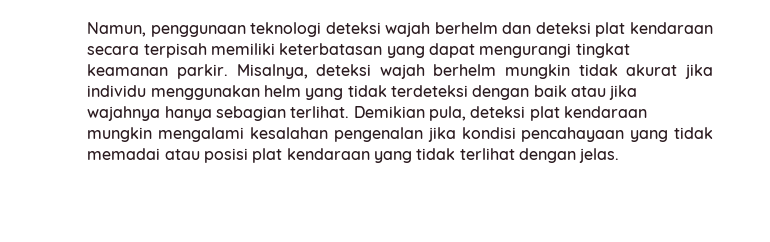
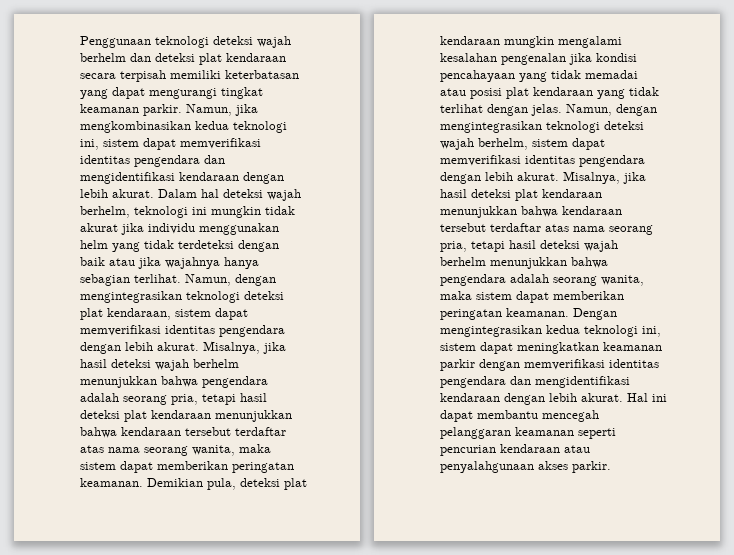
[87,22,246,37] Namun, penggunaan -> [80,36,152,48] Penggunaan
[236,64,497,79] Misalnya, deteksi wajah berhelm -> [186,104,259,116] [80,121,288,133] [80,138,262,150] [80,155,226,167] [80,172,285,184] [80,189,302,201] [80,206,208,218] Namun, jika mengkombinasikan kedua teknologi ini, sistem dapat memverifikasi identitas pengendara dan mengidentifikasi kendaraan dengan lebih akurat. Dalam hal deteksi wajah berhelm, teknologi ini
(350, 112) none -> [185,274,277,286] [80,291,285,303] [80,308,249,320] [80,325,286,337] [80,341,287,354] [80,359,240,371] [80,376,269,388] [80,393,268,405] [80,410,293,422] [80,427,287,438] [80,444,272,456] [80,461,295,473] [80,478,144,487] Namun, dengan mengintegrasikan teknologi deteksi plat kendaraan, sistem dapat memverifikasi identitas pengendara dengan lebih akurat. Misalnya, jika hasil deteksi wajah berhelm menunjukkan bahwa pengendara adalah seorang pria, tetapi hasil deteksi plat kendaraan menunjukkan bahwa kendaraan tersebut terdaftar atas nama seorang wanita, maka sistem dapat memberikan peringatan keamanan.
(620, 155) none -> [566,104,658,116] [440,121,645,133] [440,138,606,150] [440,155,646,167] [440,171,647,184] [440,189,603,201] [440,206,623,218] [440,223,654,235] [440,240,619,252] [440,257,609,269] [440,274,645,286] [440,291,625,303] [440,308,618,320] [440,325,662,337] [440,342,663,354] [440,359,660,371] [440,376,631,388] [440,393,668,405] [440,410,600,422] [440,427,617,439] [440,444,591,456] [440,461,612,473] Namun, dengan mengintegrasikan teknologi deteksi wajah berhelm, sistem dapat memverifikasi identitas pengendara dengan lebih akurat. Misalnya, jika hasil deteksi plat kendaraan menunjukkan bahwa kendaraan tersebut terdaftar atas nama seorang pria, tetapi hasil deteksi wajah berhelm menunjukkan bahwa pengendara adalah seorang wanita, maka sistem dapat memberikan peringatan keamanan. Dengan mengintegrasikan kedua teknologi ini, sistem dapat meningkatkan keamanan parkir dengan memverifikasi identitas pengendara dan mengidentifikasi kendaraan dengan lebih akurat. Hal ini dapat membantu mencegah pelanggaran keamanan seperti pencurian kendaraan atau penyalahgunaan akses parkir.

